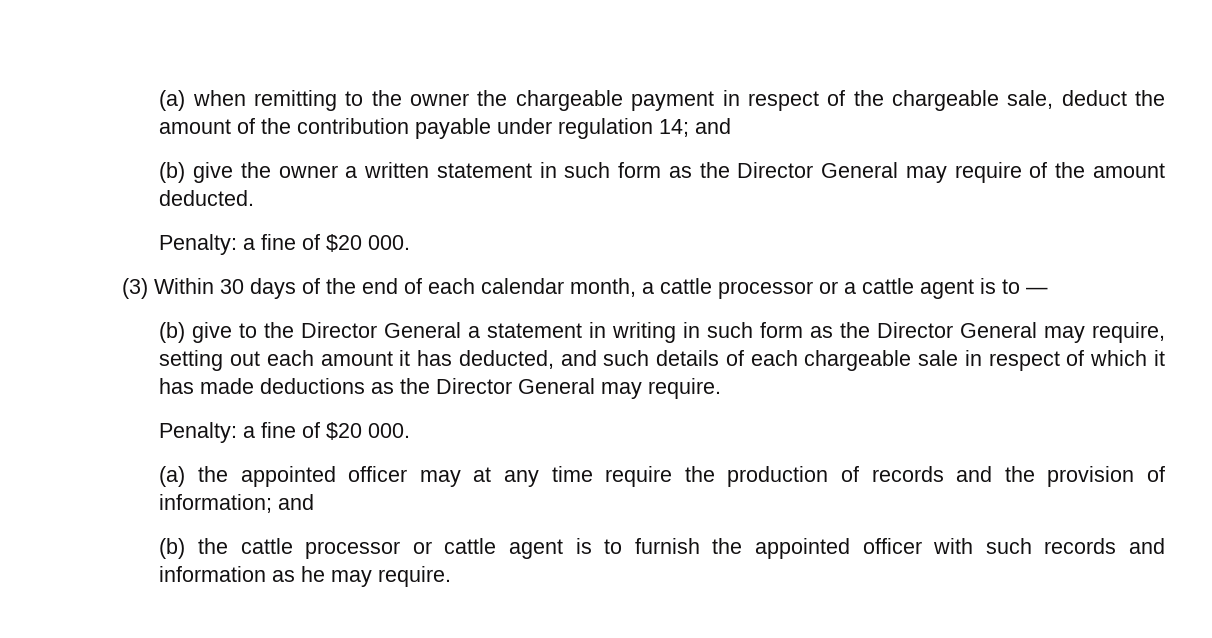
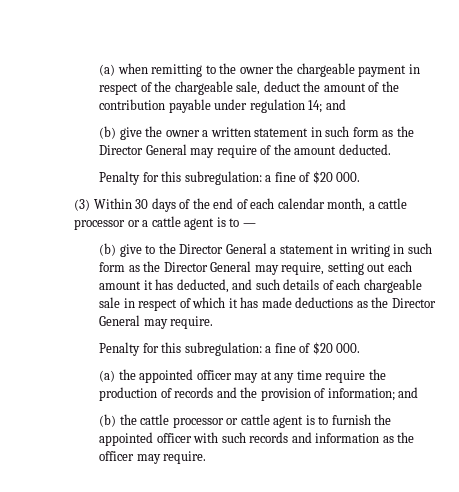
[159,234,238,255] Penalty: -> [99,171,262,185] Penalty for this subregulation:
[159,422,238,443] Penalty: -> [99,342,262,356] Penalty for this subregulation:
[301,566,326,582] he -> [397,432,415,443] [99,451,135,461] the officer

